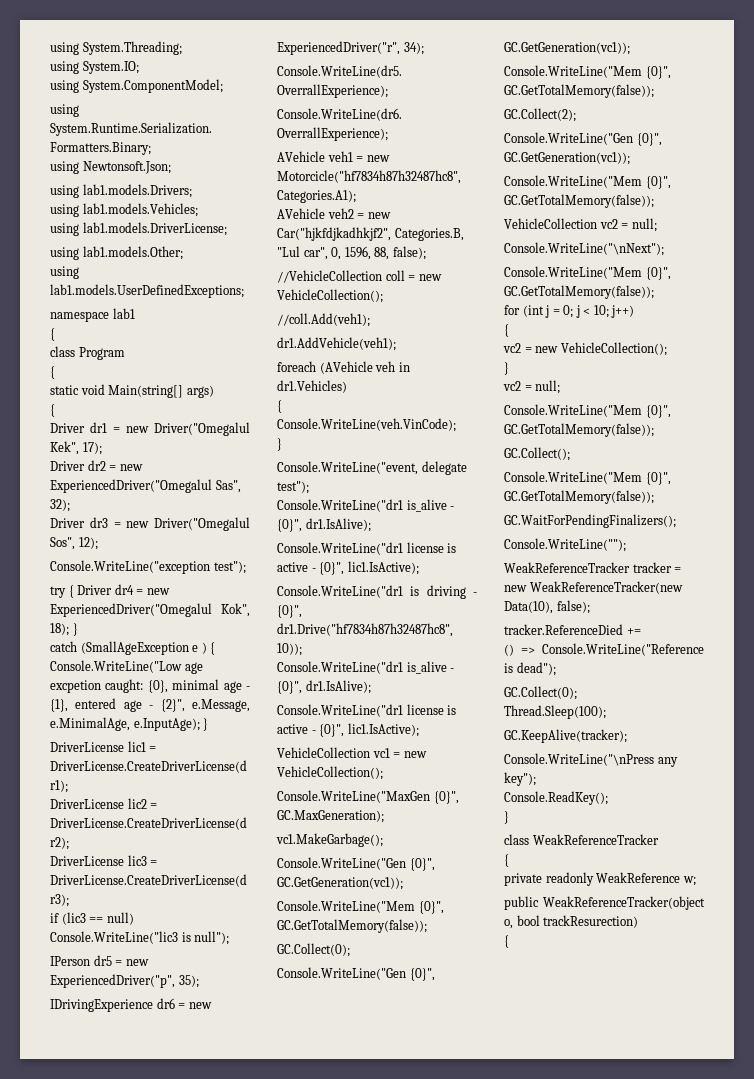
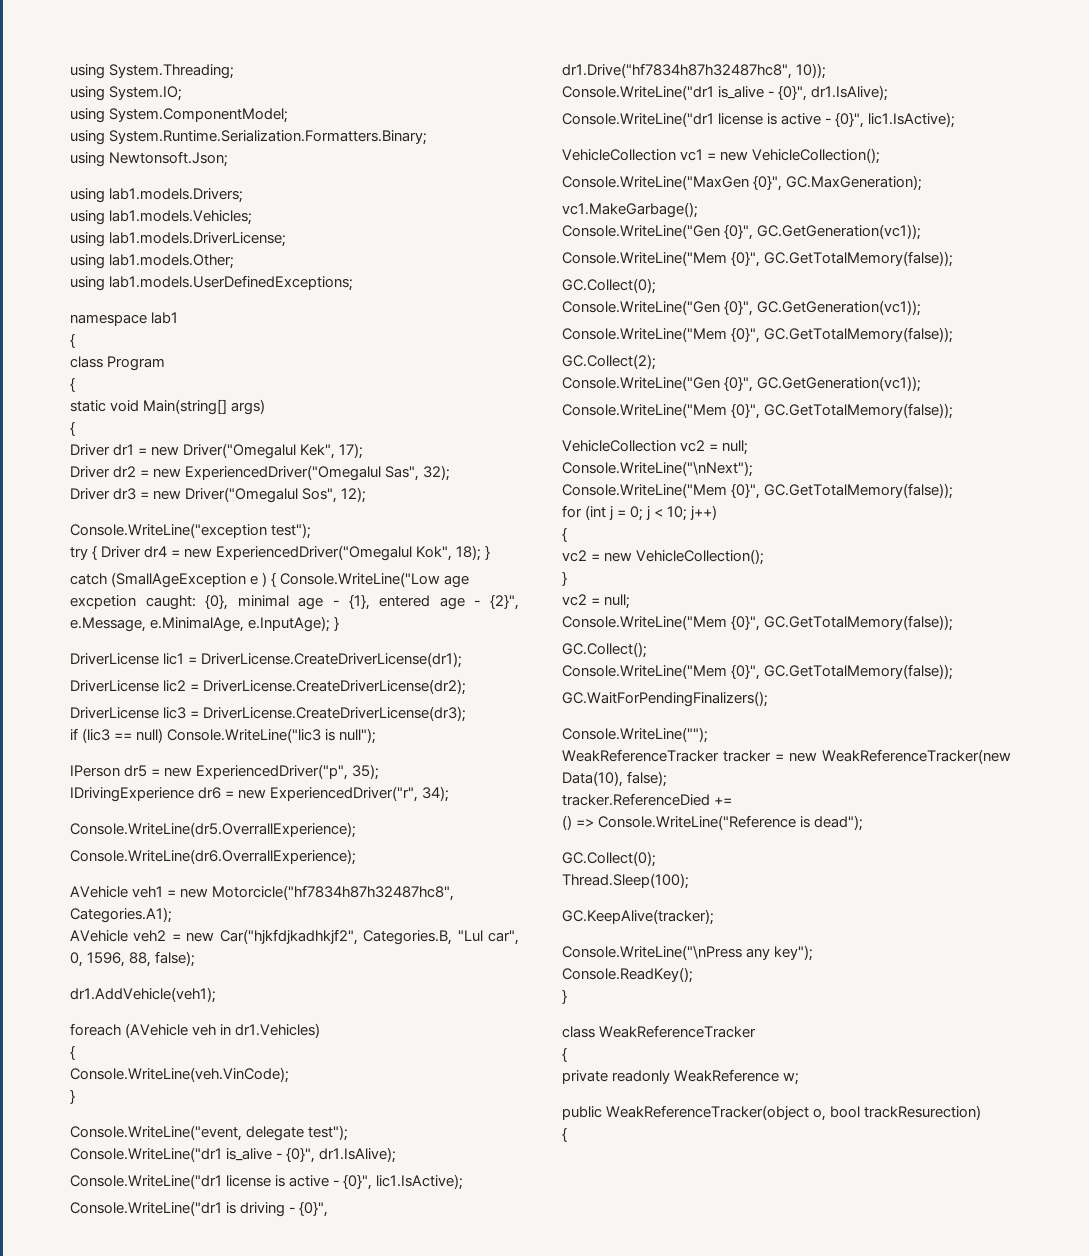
[277,270,442,283] [277,289,383,303] [277,313,370,327] // //VehicleCollection coll = new VehicleCollection(); // //coll.Add(veh1); -> (196, 959) none

